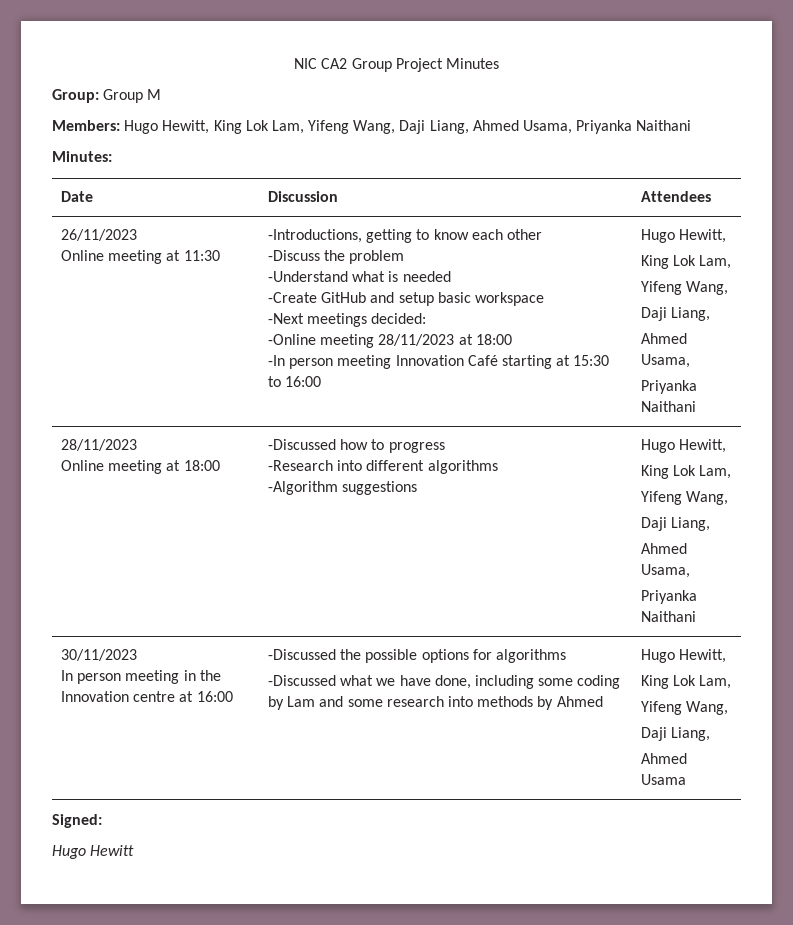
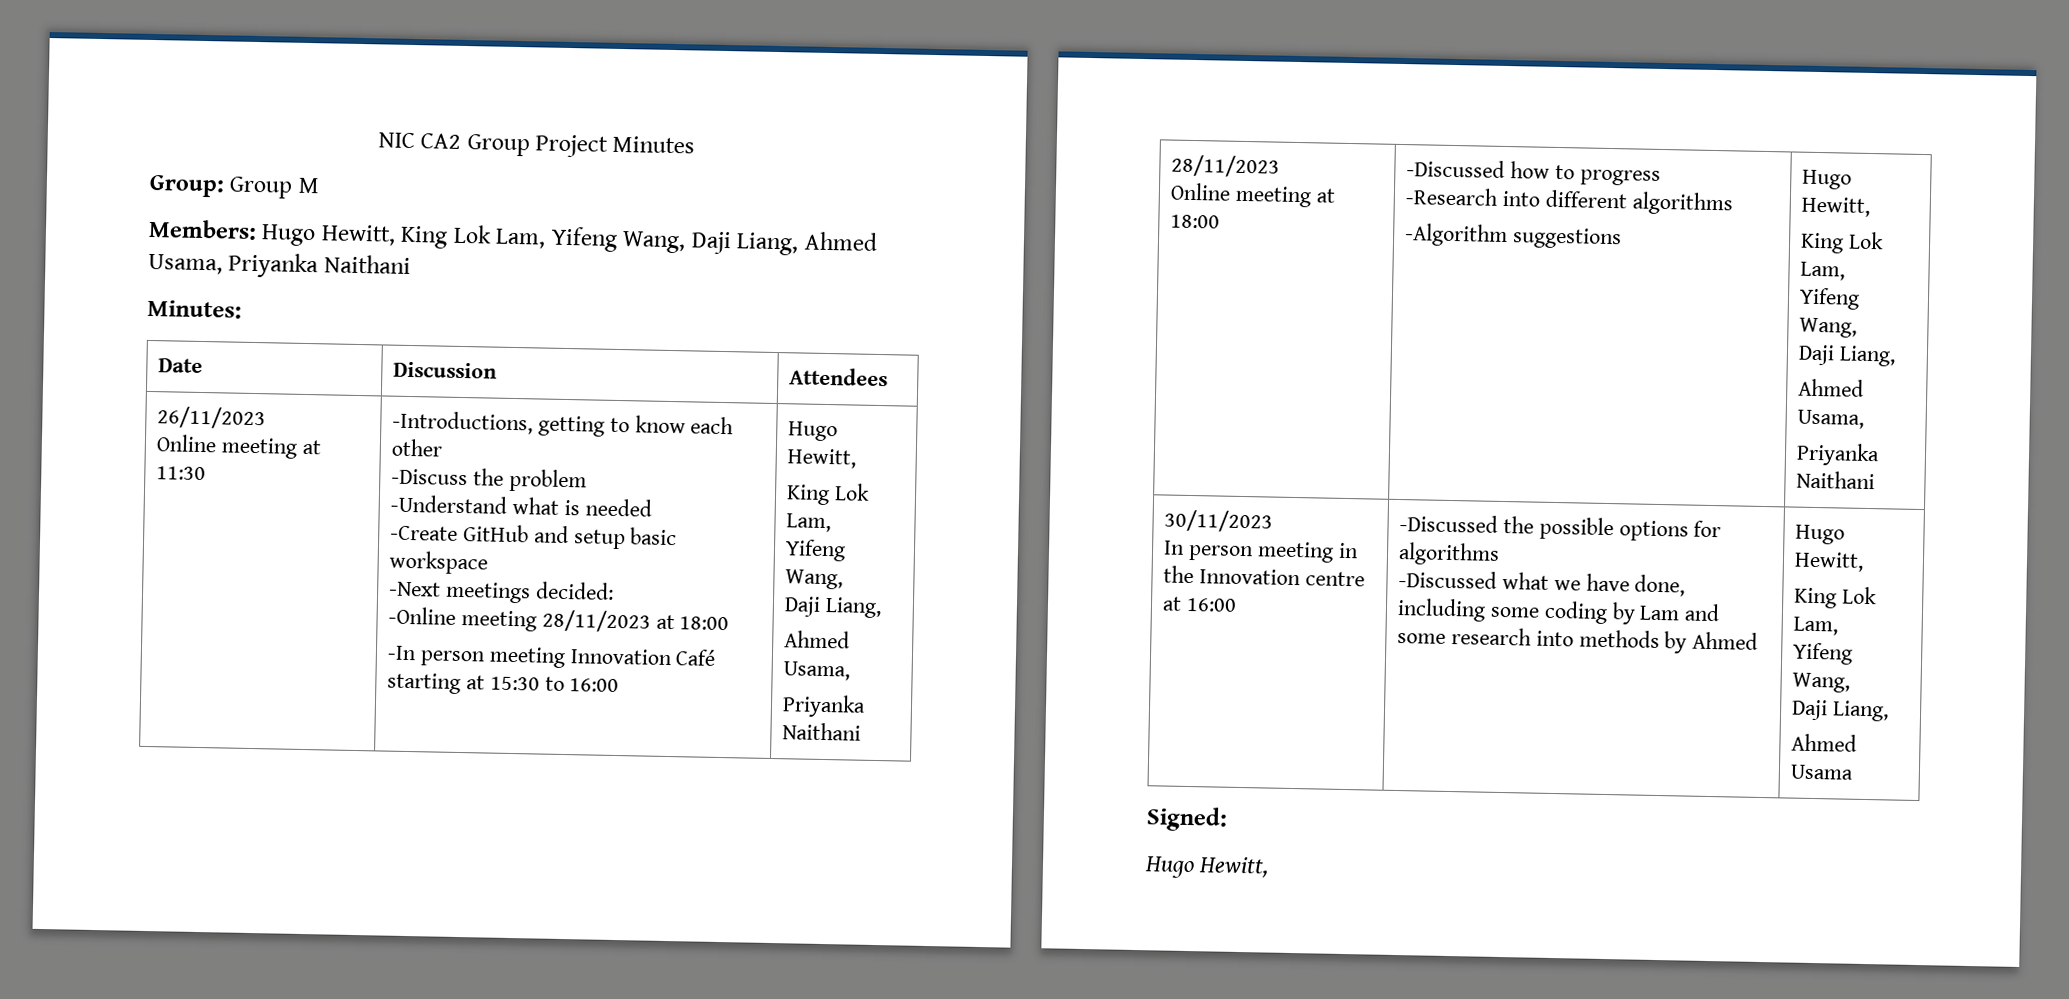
[90,845,135,856] Hewitt -> [1198,856,1270,878] Hewitt,

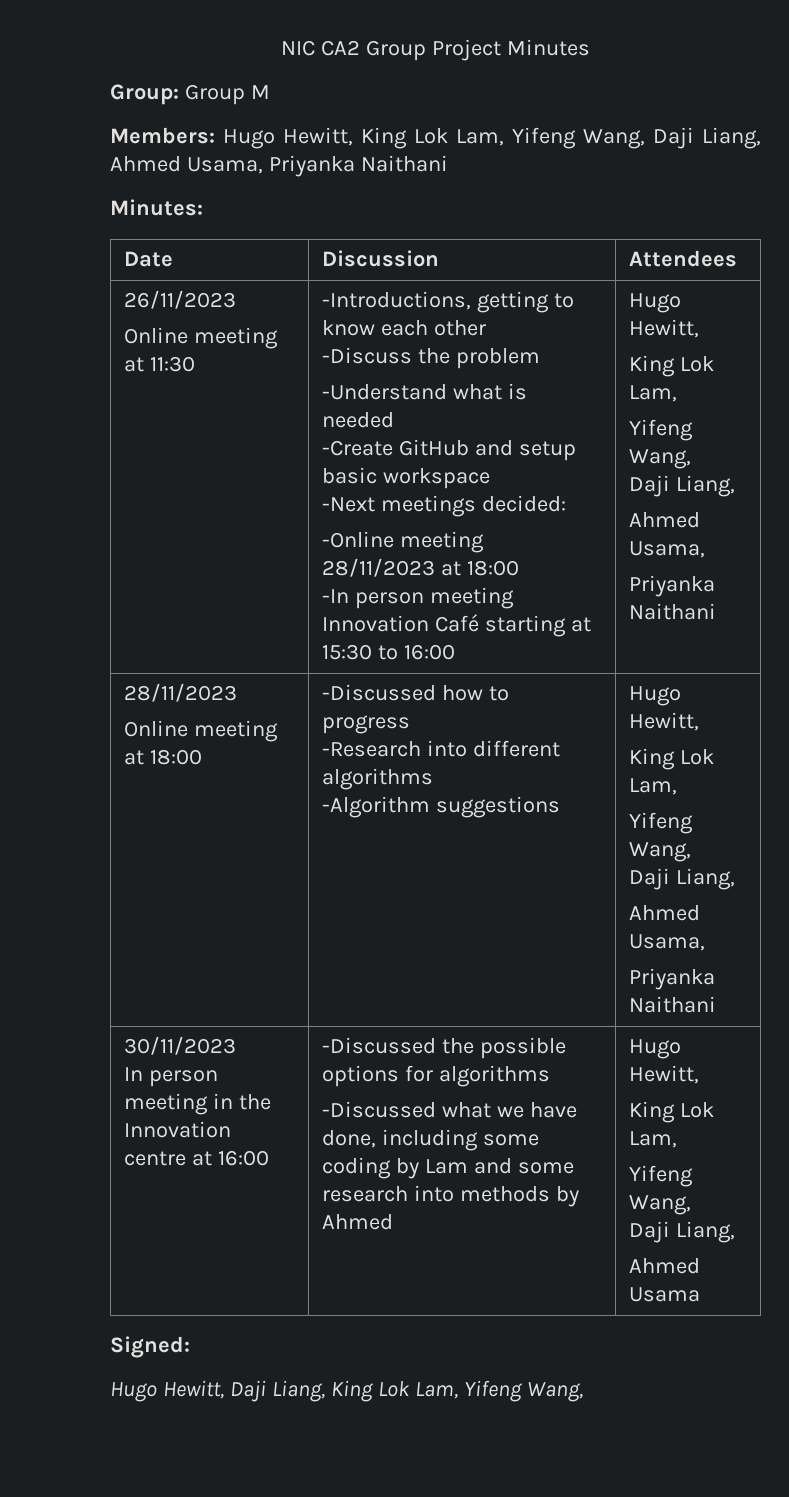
(1270, 867) none -> [229,1380,583,1402] Daji Liang, King Lok Lam, Yifeng Wang,

